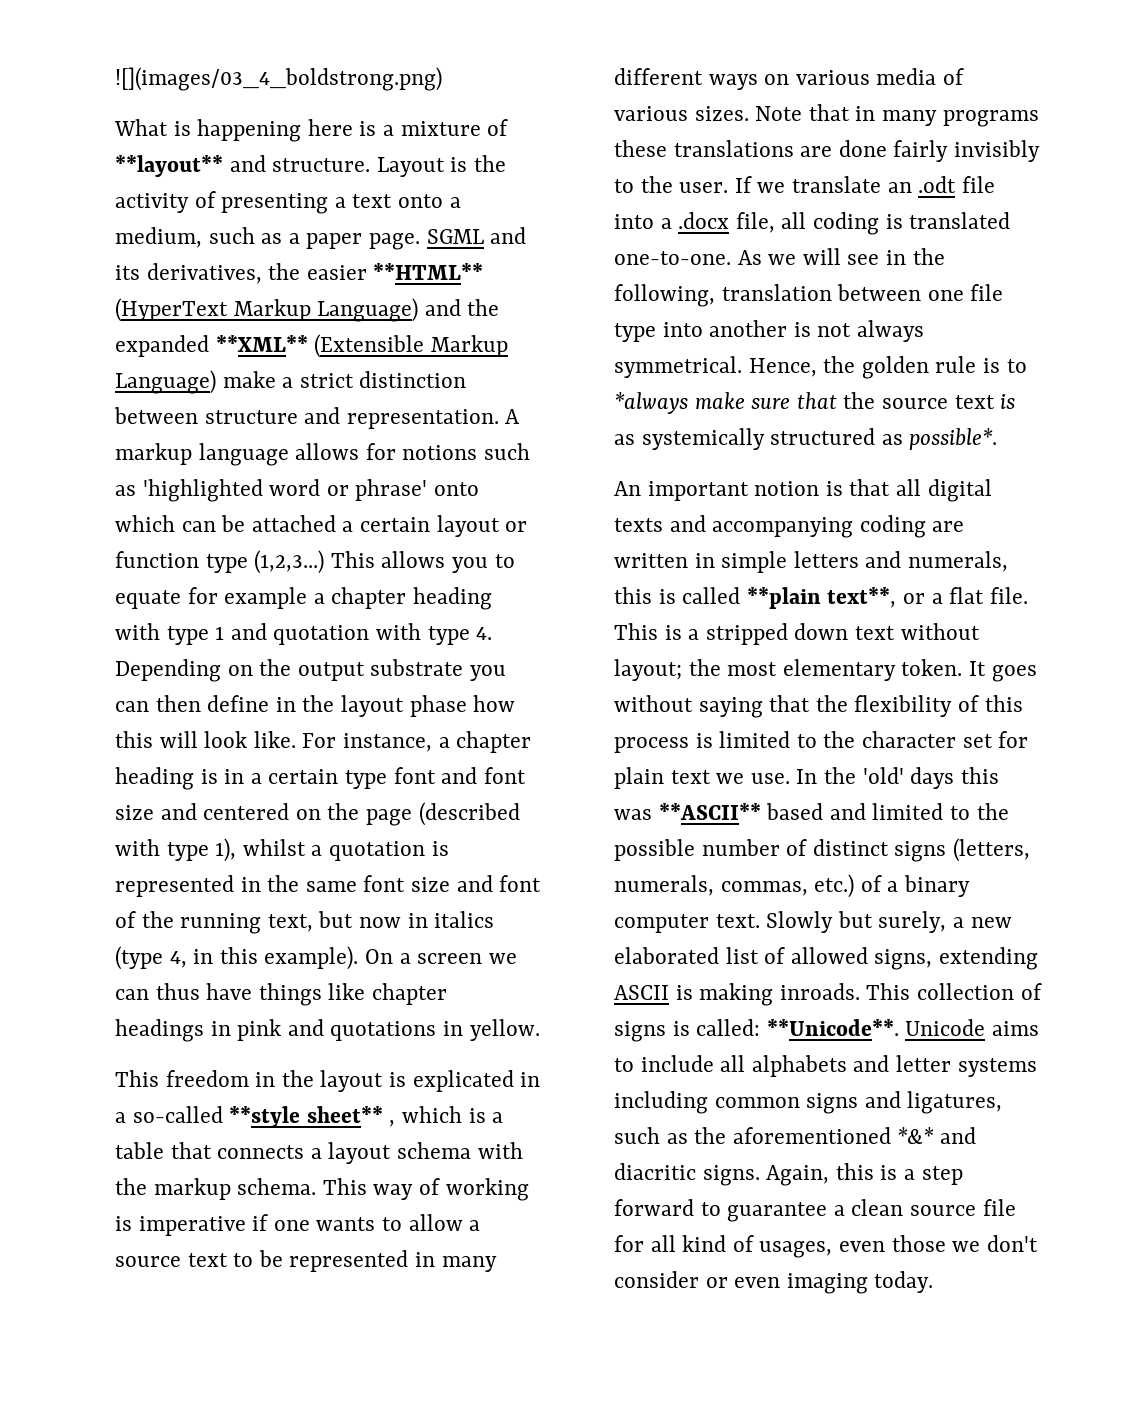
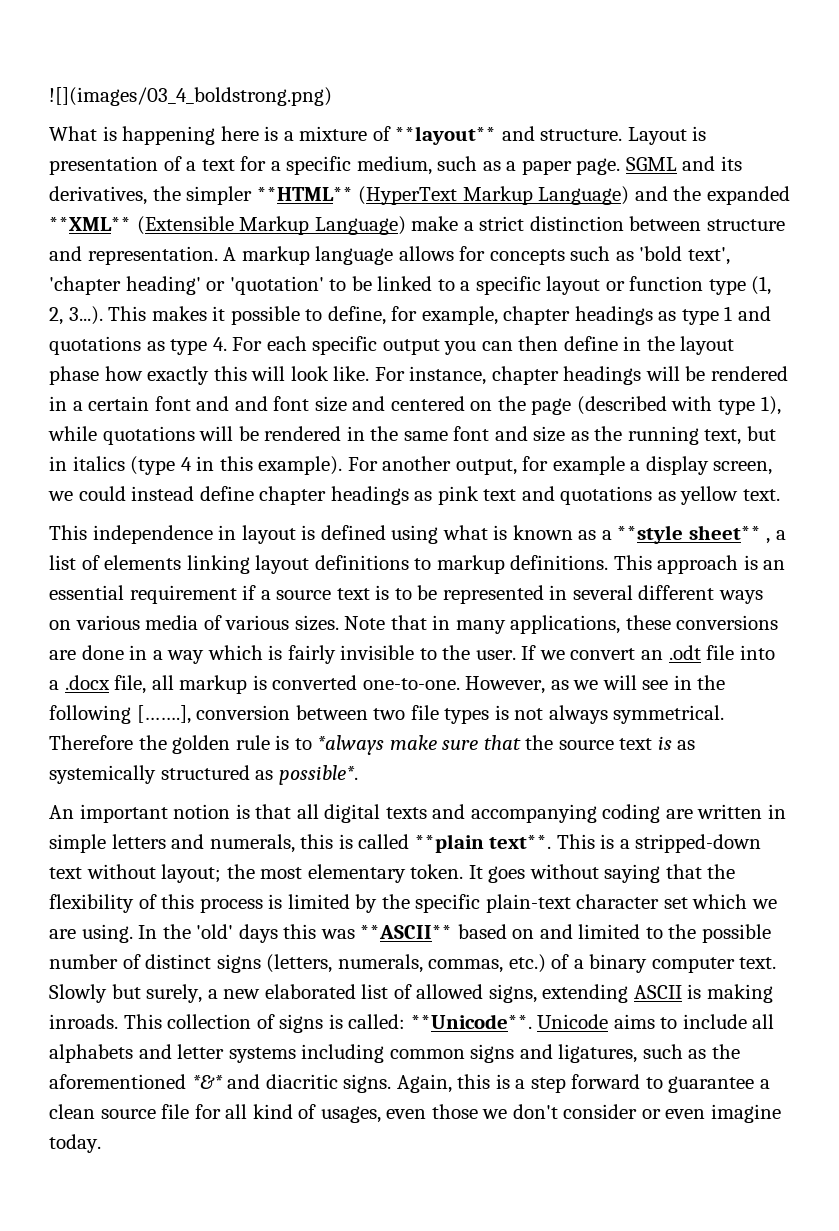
[474,155,507,172] [115,191,461,214] the activity of presenting a text onto a -> [49,156,352,175] presentation of a text for a specific
[306,265,367,280] easier -> [186,186,253,205] simpler
[402,443,531,460] [115,479,480,502] [115,515,528,537] [115,550,515,574] [115,587,493,610] [115,623,493,645] [115,659,464,682] notions such as 'highlighted word or phrase' onto which can be attached a certain layout or function type (1,2,3...) This allows you to equate for example a chapter heading with type 1 and quotation with type 4. Depending on the output substrate -> [489,246,730,265] [49,276,772,295] [49,306,772,325] [49,336,440,355] concepts such as 'bold text', 'chapter heading' or 'quotation' to be linked to a specific layout or function type (1, 2, 3...). This makes it possible to define, for example, chapter headings as type 1 and quotations as type 4. For each specific output
(516, 703) none -> [147,366,210,385] exactly
[438,731,532,753] [115,767,218,790] a chapter heading is -> [491,366,788,385] chapter headings will be rendered
[345,767,478,789] type font and -> [154,396,268,411] font and and
[242,839,449,861] [115,875,542,897] [115,911,136,928] whilst a quotation is represented in the same font size and font of -> [48,426,589,445] while quotations will be rendered in the same font and size as
[359,917,402,928] now -> (777, 433) none
[169,951,187,968] 4, -> [180,457,192,471] 4
[365,949,517,964] [115,983,448,1006] [115,1019,540,1042] [115,1070,541,1092] [115,1106,504,1128] [115,1142,523,1164] [115,1178,529,1201] [115,1214,463,1236] On a screen we can thus have things like chapter headings in pink and quotations in yellow. // This freedom in the layout is explicated in a so-called **style sheet** , which is a table that connects a layout schema with the markup schema. This way of working is imperative if one wants to allow -> [347,456,773,475] [48,486,780,505] [49,525,787,544] [49,555,786,574] [49,585,257,604] For another output, for example a display screen, we could instead define chapter headings as pink text and quotations as yellow text. // This independence in layout is defined using what is known as a **style sheet** , a list of elements linking layout definitions to markup definitions. This approach is an essential requirement if
(228, 1260) none -> [375,585,390,600] is
[441,1256,497,1272] many -> [572,585,633,600] several
[942,110,1039,127] [614,140,1041,162] programs these translations are done fairly invisibly -> [510,615,779,634] [49,645,415,664] applications, these conversions are done in a way which is fairly invisible
[792,176,882,193] translate -> [570,648,636,660] convert
[813,212,1011,235] [614,250,762,265] coding is translated one-to-one. As -> [179,675,569,694] markup is converted one-to-one. However, as
[614,284,1004,307] [614,320,788,342] following, translation between one file type into another -> [49,705,490,724] following […….], conversion between two file types
[748,358,817,377] Hence, -> [49,735,133,750] Therefore
[827,587,1028,608] text**, or a flat file. -> [489,835,552,849] text**.
[705,623,849,645] stripped down -> [635,834,762,853] stripped-down
[796,731,1029,748] [614,767,790,789] to the character set for plain text we use. -> [355,894,777,913] [49,924,133,943] by the specific plain-text character set which we are using.
(824, 811) none -> [512,929,535,939] on
[786,1273,868,1294] imaging -> [711,1104,782,1123] imagine

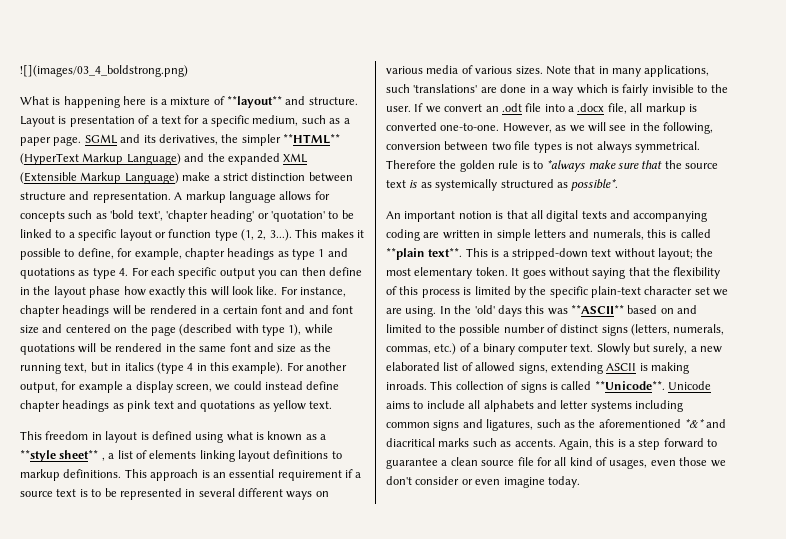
[49,217,131,231] **XML** -> [283,153,309,163] XML
[92,525,213,544] independence -> [45,431,89,440] freedom
[625,615,779,630] these conversions -> [386,84,478,93] such 'translations'
[49,705,191,724] following […….], -> [663,122,714,134] following,
[692,894,748,909] which -> (710, 291) none
[348,1014,406,1029] called: -> [561,381,592,390] called
[265,1074,392,1093] diacritic signs. -> [386,438,556,447] diacritical marks such as accents.

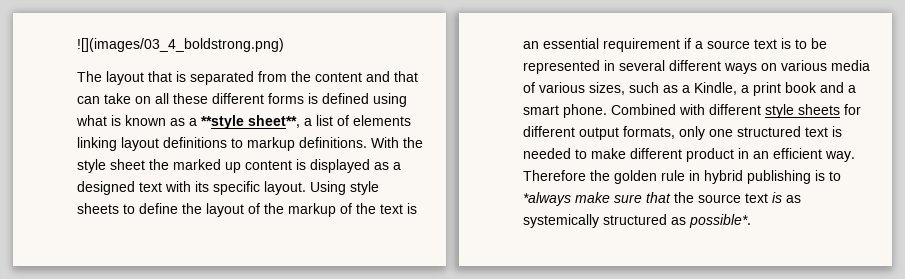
[20,96,358,108] [20,115,350,127] [20,134,340,146] [20,153,309,165] [20,172,353,184] [20,191,330,203] [20,210,354,222] [20,229,364,241] [20,248,348,260] [20,267,363,279] [20,286,347,298] [20,305,354,317] [20,324,333,336] [20,343,332,355] [20,362,348,374] [20,381,340,393] [20,400,333,412] [20,431,138,443] What is happening here is a mixture of **layout** and structure. Layout is presentation of a text for a specific medium, such as a paper page. SGML and its derivatives, the simpler **HTML** (HyperText Markup Language) and the expanded XML (Extensible Markup Language) make a strict distinction between structure and representation. A markup language allows for concepts such as 'bold text', 'chapter heading' or 'quotation' to be linked to a specific layout or function type (1, 2, 3...). This makes it possible to define, for example, chapter headings as type 1 and quotations as type 4. For each specific output you can then define in the layout phase how exactly this will look like. For instance, chapter headings will be rendered in a certain font and and font size and centered on the page (described with type 1), while quotations will be rendered in the same font and size as the running text, but in italics (type 4 in this example). For another output, for example a display screen, we could instead define chapter headings as pink text and quotations as yellow text. // This freedom in layout -> [77,71,418,85] [77,93,304,104] The layout that is separated from the content and that can take on all these different forms
[59,450,105,461] sheet** , -> [248,115,300,128] sheet**,
[124,469,199,481] This approach -> [371,137,423,148] [77,159,401,173] [77,181,379,195] [77,203,403,217] With the style sheet the marked up content is displayed as a designed text with its specific layout. Using style sheets to define the layout of the markup of the text
[515,65,710,77] [386,84,728,96] [386,103,697,115] [386,122,714,134] [386,141,700,153] sizes. Note that in many applications, such 'translations' are done in a way which is fairly invisible to the user. If we convert an .odt file into a .docx file, all markup is converted one-to-one. However, as we will see in the following, conversion between two file types is not always symmetrical. -> [589,82,856,96] [523,104,861,118] [523,126,842,140] [523,148,855,162] sizes, such as a Kindle, a print book and a smart phone. Combined with different style sheets for different output formats, only one structured text is needed to make different product in an efficient way.
(519, 164) none -> [689,170,811,184] in hybrid publishing
[386,210,708,222] [386,229,711,241] [386,248,714,260] [386,267,721,279] [386,286,729,298] [386,305,698,317] [386,324,725,336] [386,343,723,355] [386,362,689,374] [386,381,711,393] [386,400,683,412] [386,419,727,431] [386,438,718,450] [386,457,726,469] [386,476,580,488] // An important notion is that all digital texts and accompanying coding are written in simple letters and numerals, this is called **plain text**. This is a stripped-down text without layout; the most elementary token. It goes without saying that the flexibility of this process is limited by the specific plain-text character set we are using. In the 'old' days this was **ASCII** based on and limited to the possible number of distinct signs (letters, numerals, commas, etc.) of a binary computer text. Slowly but surely, a new elaborated list of allowed signs, extending ASCII is making inroads. This collection of signs is called **Unicode**. Unicode aims to include all alphabets and letter systems including common signs and ligatures, such as the aforementioned *&* and diacritical marks such as accents. Again, this is a step forward to guarantee a clean source file for all kind of usages, even those we don't consider or even imagine today. -> (751, 221) none

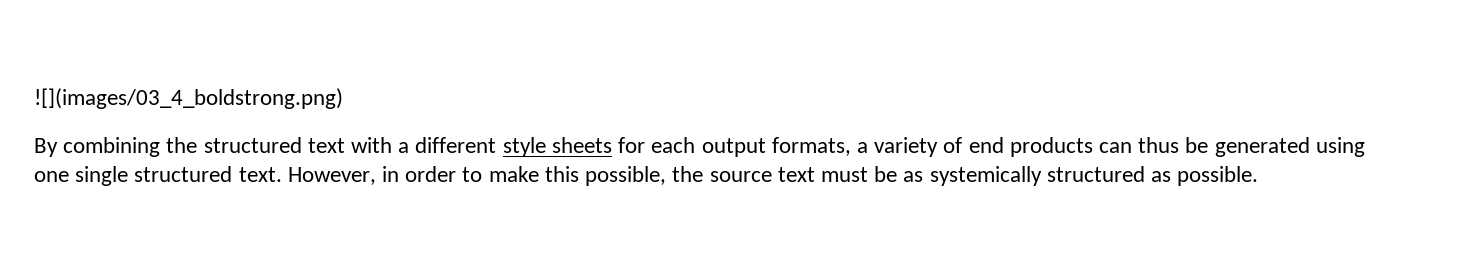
[77,71,418,85] [77,93,407,107] [76,115,411,129] [77,137,423,151] [77,159,401,173] [77,181,379,195] [77,203,417,217] [523,38,827,52] [523,60,870,74] [523,82,856,96] [523,104,705,118] The layout that is separated from the content and that can take on all these different forms is defined using what is known as a **style sheet**, a list of elements linking layout definitions to markup definitions. With the style sheet the marked up content is displayed as a designed text with its specific layout. Using style sheets to define the layout of the markup of the text is an essential requirement if a source text is to be represented in several different ways on various media of various sizes, such as a Kindle, a print book and a smart phone. Combined with -> [34,137,410,157] By combining the structured text with a
[523,126,575,137] different -> [651,137,696,153] each
[679,126,842,140] [523,148,855,162] [523,170,841,184] [523,192,671,206] only one structured text is needed to make different product in an efficient way. Therefore the golden rule in hybrid publishing is to *always make sure that -> [856,137,1365,157] [34,166,667,186] a variety of end products can thus be generated using one single structured text. However, in order to make this possible,
[772,192,782,203] is -> [820,166,898,182] must be
[689,214,751,228] possible*. -> [1177,166,1259,186] possible.

